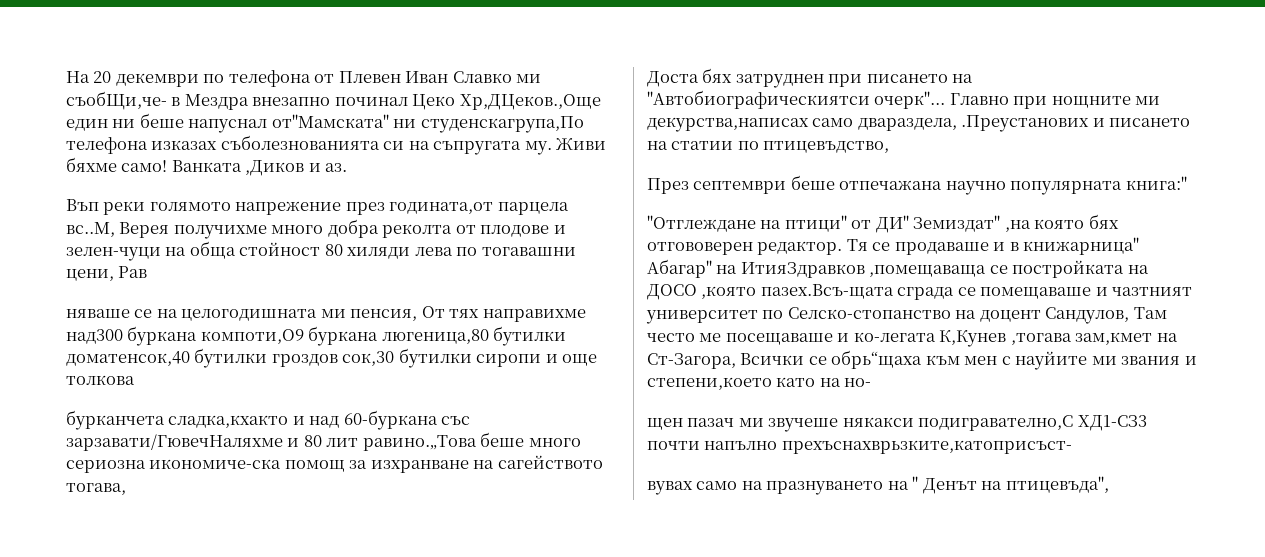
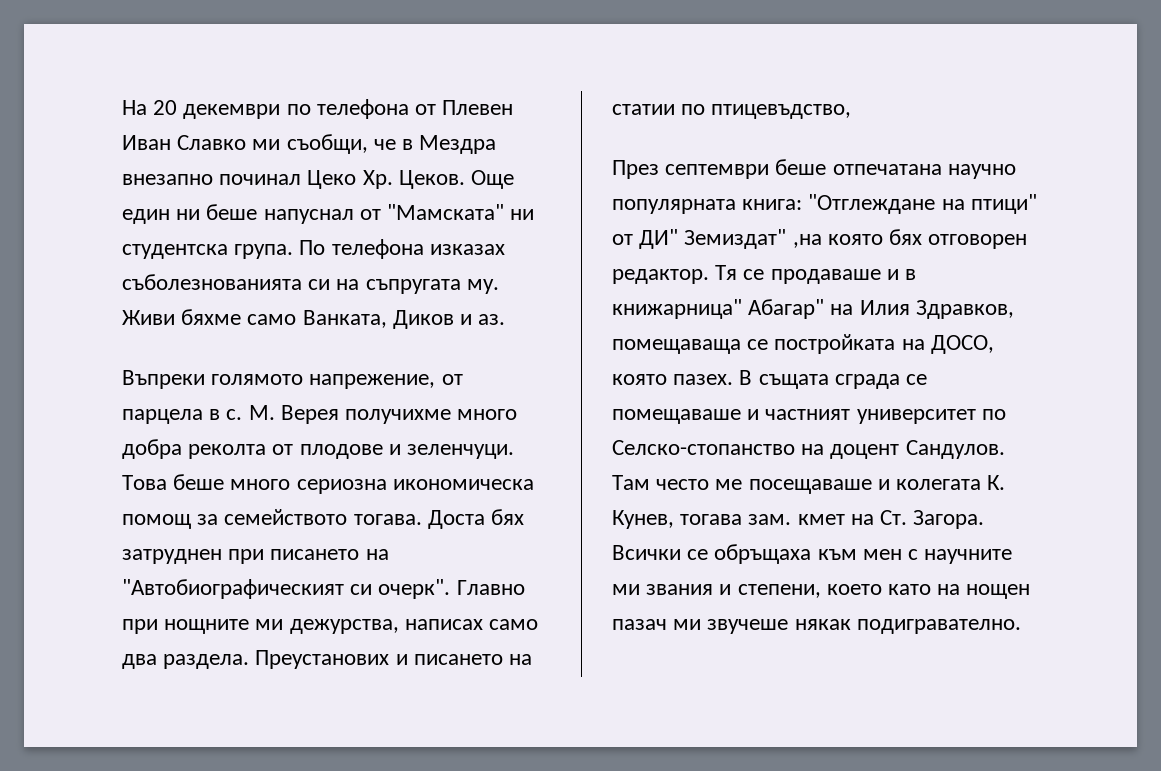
[66,91,167,110] съобЩи,че- -> [286,134,396,154] съобщи, че
[459,94,601,110] Хр,ДЦеков.,Още -> [362,170,515,189] Хр. Цеков. Още
[271,114,584,133] от"Мамската" ни студенскагрупа,По -> [359,204,535,220] [122,240,326,259] от "Мамската" ни студентска група. По
[121,160,305,176] само! Ванката ,Диков -> [247,310,454,329] само Ванката, Диков
[66,199,569,215] [66,222,115,237] Въп реки голямото напрежение през годината,от парцела вс..М, -> [122,370,463,389] [122,405,275,424] Въпреки голямото напрежение, от парцела в с. М.
[66,241,576,261] [66,266,148,281] [66,306,586,322] [66,326,567,346] [66,348,598,368] [66,375,135,385] [66,410,471,430] [66,434,477,451] зелен-чуци на обща стойност 80 хиляди лева по тогавашни цени, Рав // няваше се на целогодишната ми пенсия, От тях направихме над300 буркана компоти,О9 буркана люгеница,80 бутилки доматенсок,40 бутилки гроздов сок,30 бутилки сиропи и още толкова // бурканчета сладка,кхакто и над 60-буркана със зарзавати/ГювечНаляхме и 80 лит равино.„Това -> [407,444,515,459] [122,475,167,490] зеленчуци. Това
[149,459,282,469] икономиче-ска -> [392,479,534,490] икономическа
[370,455,603,473] [66,483,126,495] изхранване на сагейството тогава, // -> [224,509,422,525] семейството тогава.
[647,90,946,109] "Автобиографическиятси очерк"... -> [122,579,451,599] "Автобиографическият си очерк".
[647,115,1090,132] декурства,написах само двараздела, .Преустанових -> [289,619,539,634] [122,650,390,669] дежурства, написах само два раздела. Преустанових
[839,180,943,190] отпечажана -> [832,164,942,175] отпечатана
[1125,176,1187,190] книга:" // -> [742,199,803,210] книга:
[647,242,753,255] отгововерен -> [928,234,1028,249] отговорен
[740,260,1149,278] [647,284,894,300] ИтияЗдравков ,помещаваща се постройката на ДОСО ,която пазех.Всъ-щата -> [859,300,1014,319] [612,334,994,354] [612,370,829,389] Илия Здравков, помещаваща се постройката на ДОСО, която пазех. В същата
[1112,287,1193,296] чазтният -> [765,409,851,420] частният
[1045,307,1130,324] Сандулов, -> [905,440,1005,459] Сандулов.
[853,330,1178,347] [647,353,736,369] ко-легата К,Кунев ,тогава зам,кмет на Ст-Загора, -> [896,475,1006,490] [612,510,985,529] колегата К. Кунев, тогава зам. кмет на Ст. Загора.
[831,350,923,369] обрь“щаха -> [714,544,812,564] обръщаха
[1015,351,1088,370] науйите -> [924,549,1013,564] научните
[647,377,872,390] [647,415,1147,432] [647,440,1072,454] [647,476,1109,495] степени,което като на но- // щен пазач ми звучеше някакси подигравателно,С ХД1-СЗ3 почти напълно прехъснахврьзките,катоприсъст- // вувах само на празнуването на " Денът на птицевъда", -> [737,584,1031,599] [612,619,1021,634] степени, което като на нощен пазач ми звучеше някак подигравателно.

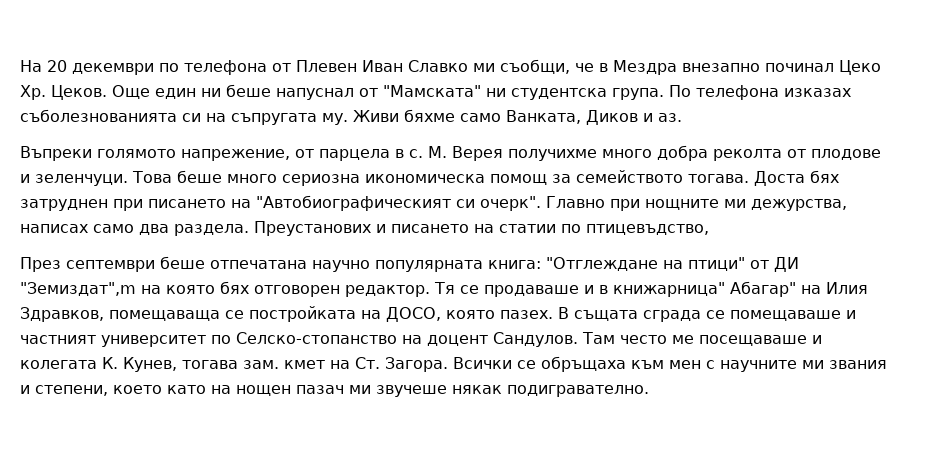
[639,229,822,249] ДИ" Земиздат" ,на -> [774,257,799,272] [20,282,161,296] ДИ "Земиздат",m на

